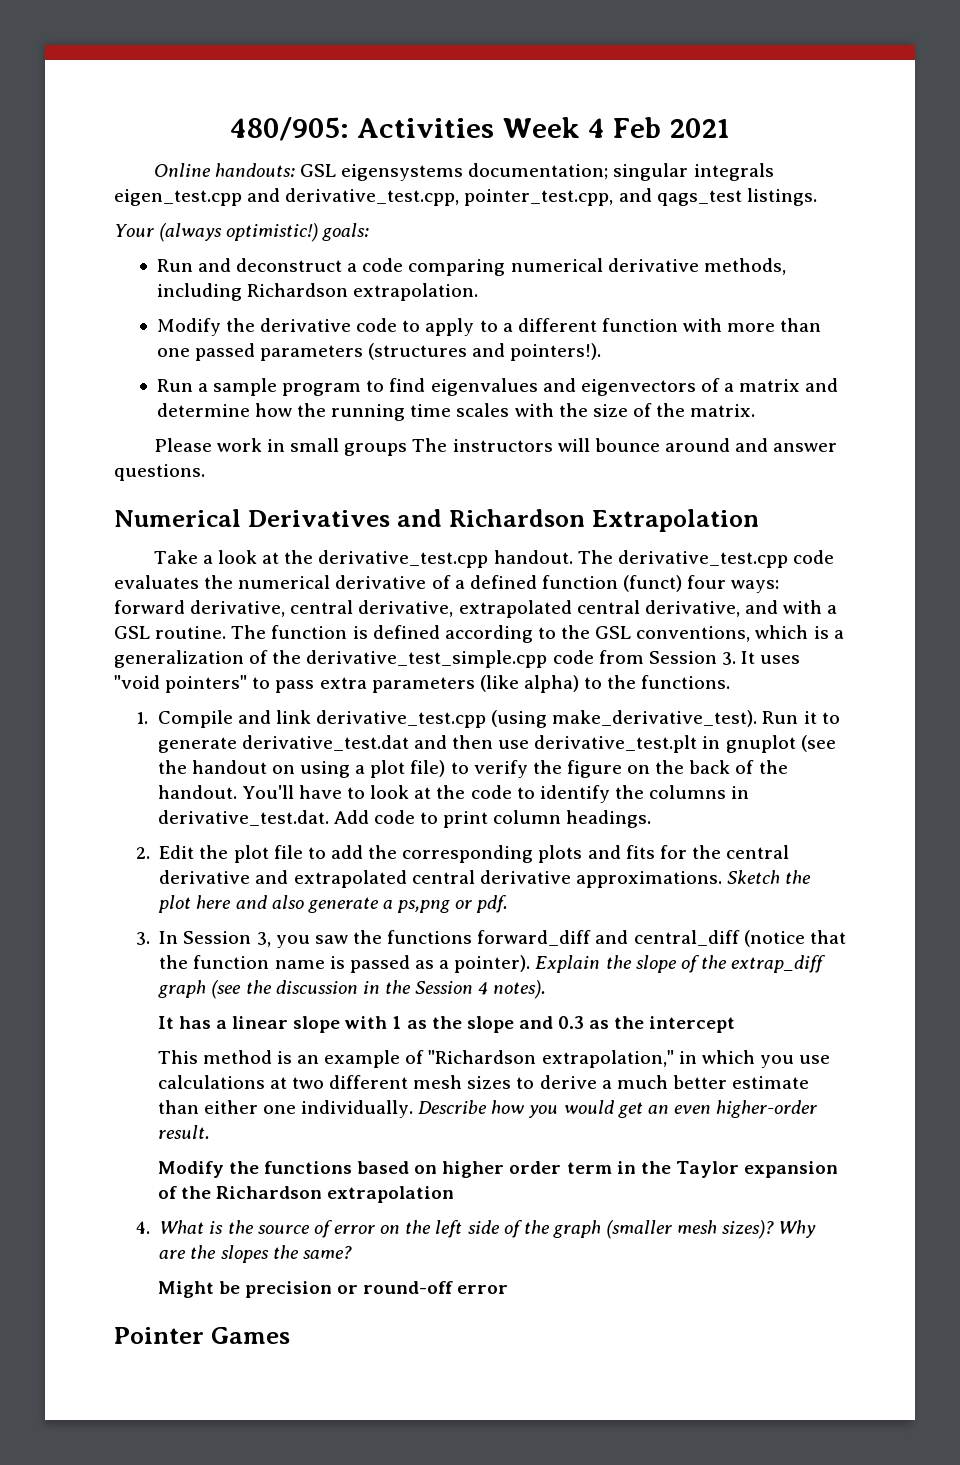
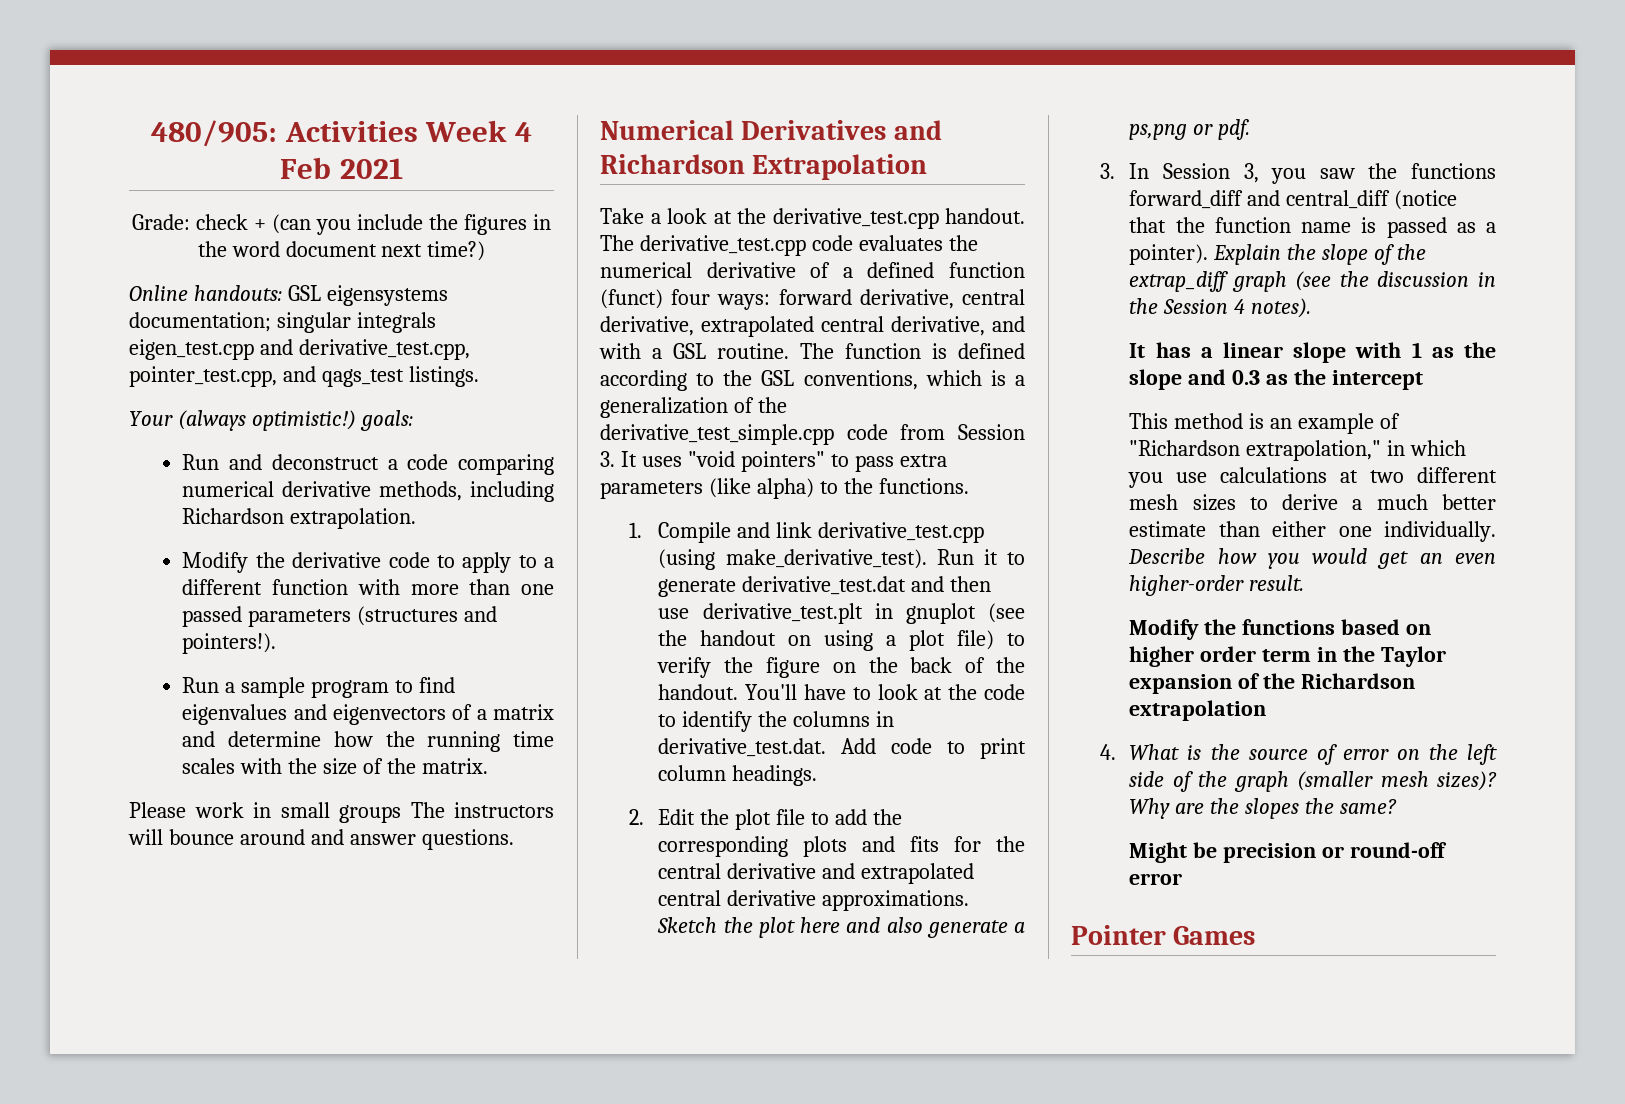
(730, 128) none -> [132,214,551,235] [197,241,486,261] // Grade: check + (can you include the figures in the word document next time?)

